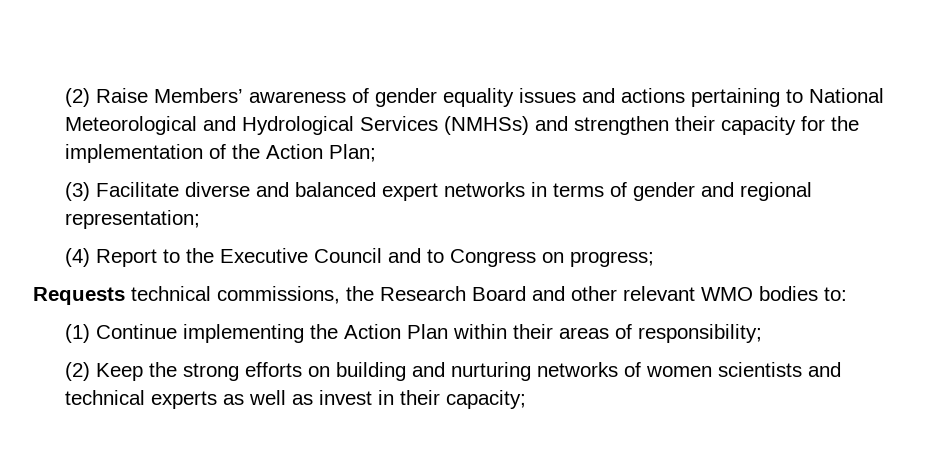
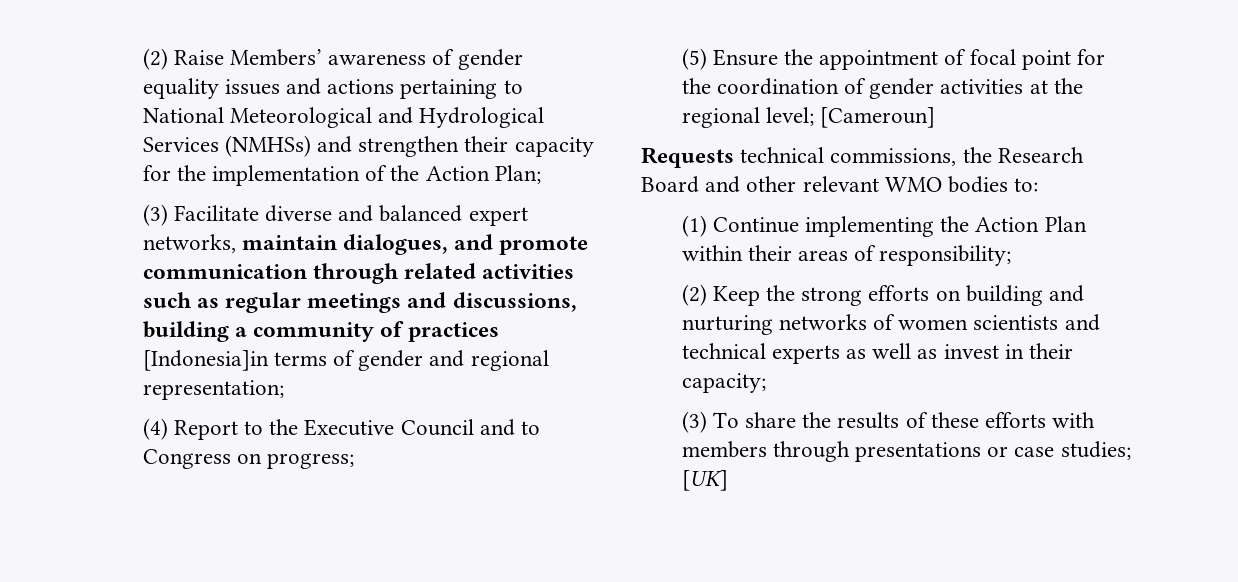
[443,182,547,197] networks in -> [142,234,589,255] [142,263,575,284] [142,292,577,313] [142,321,500,342] [142,350,269,371] networks, maintain dialogues, and promote communication through related activities such as regular meetings and discussions, building a community of practices [Indonesia]in
(654, 259) none -> [681,48,1106,70] [681,78,1083,99] [681,107,936,128] // (5) Ensure the appointment of focal point for the coordination of gender activities at the regional level; [Cameroun]
(526, 399) none -> [681,411,1096,433] [681,441,1131,462] [681,470,728,491] // (3) To share the results of these efforts with members through presentations or case studies; [UK]

